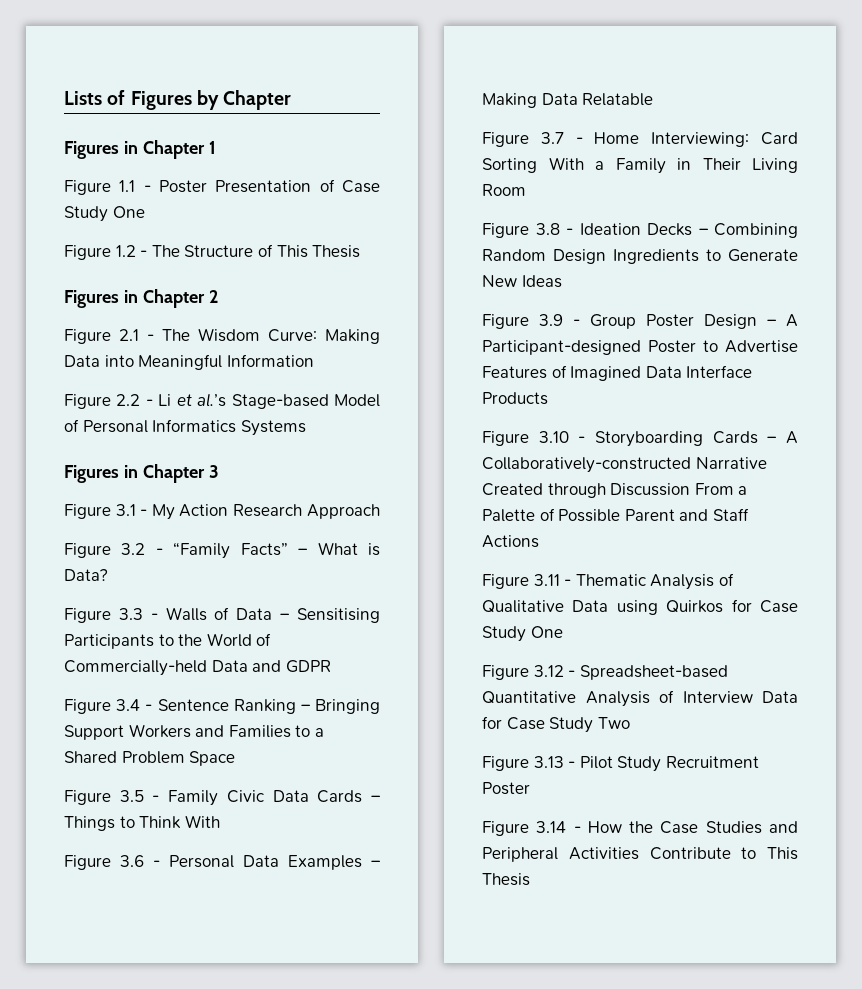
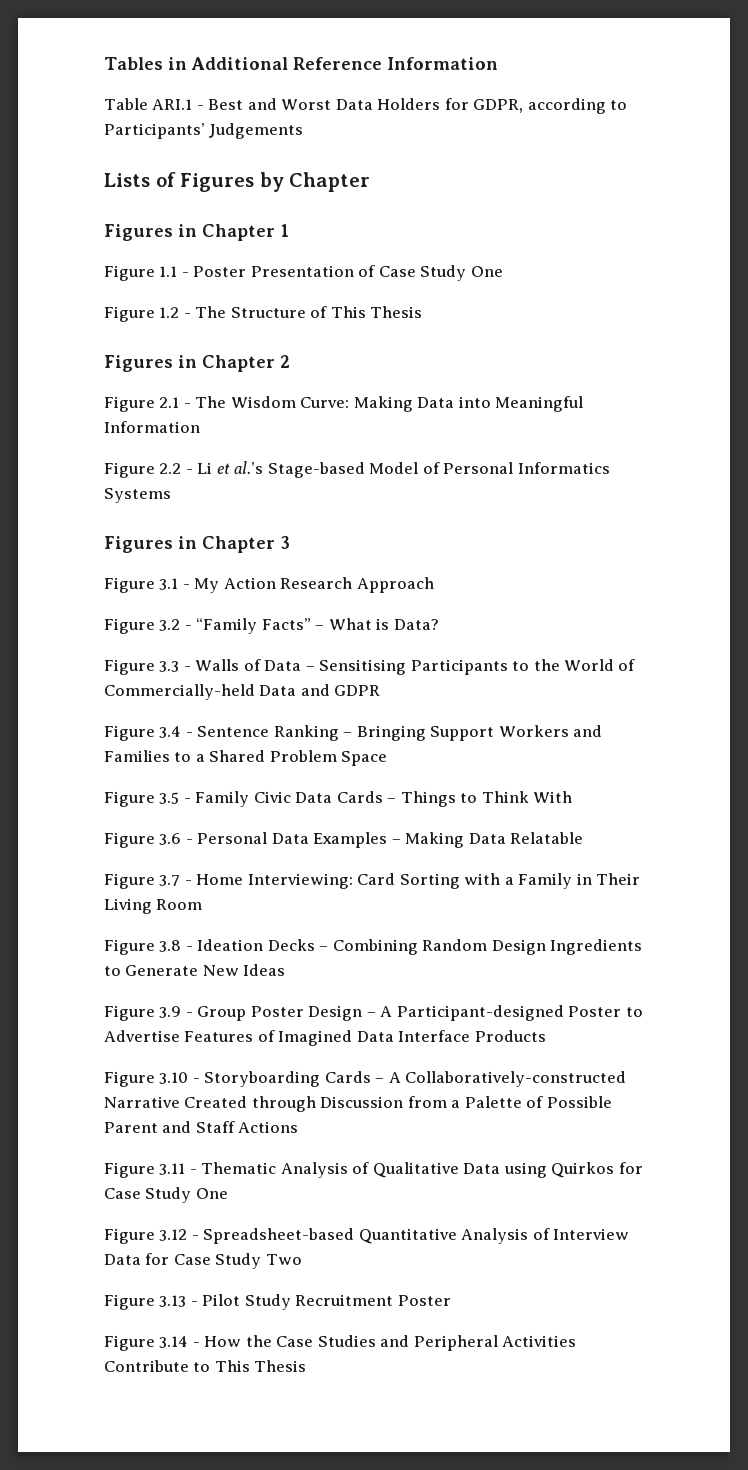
(64, 98) none -> [104,57,498,70] [104,98,627,114] [104,123,304,139] Tables in Additional Reference Information // Table ARI.1 - Best and Worst Data Holders for GDPR, according to Participants’ Judgements //
[548,157,584,170] With -> [464,873,501,885] with
[694,483,734,495] From -> [407,1096,447,1108] from

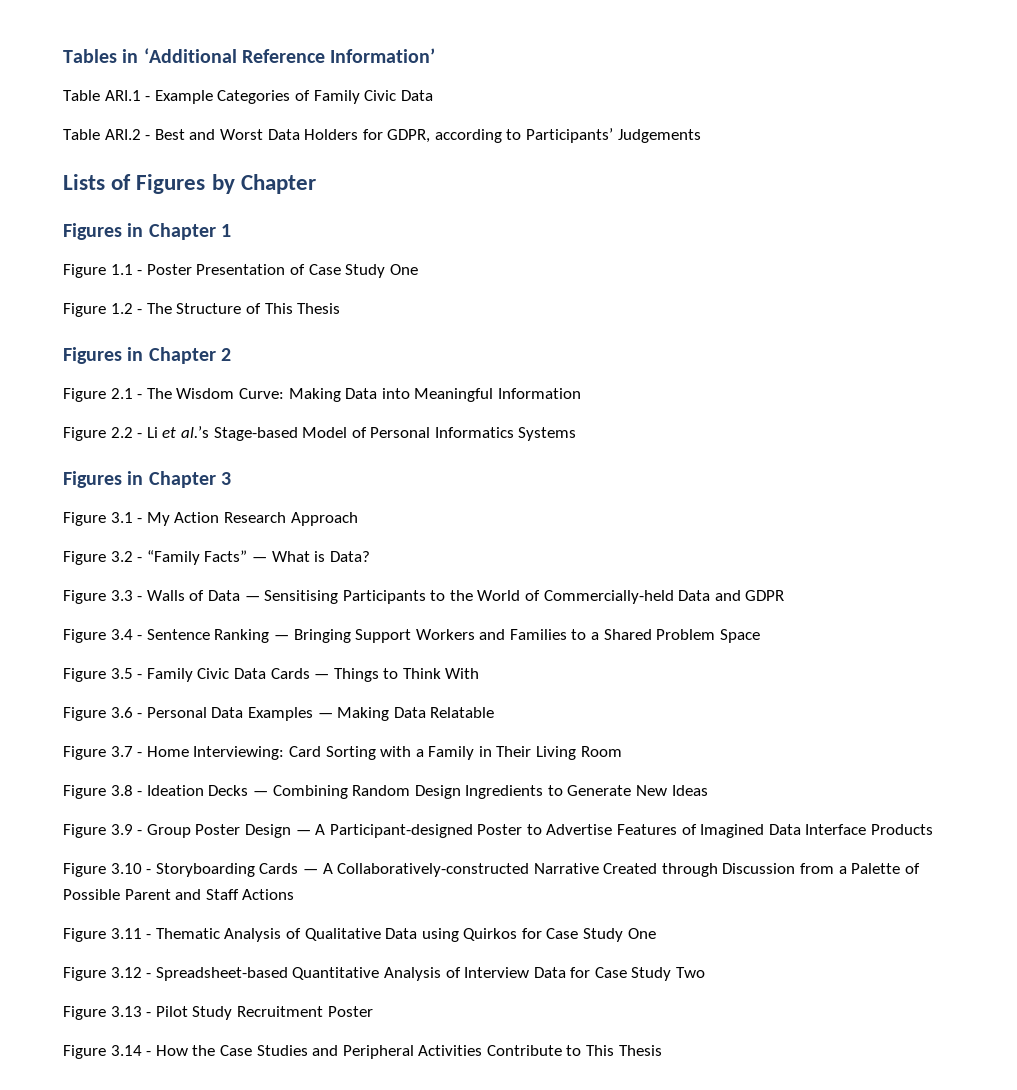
[190,57,498,70] Additional Reference Information -> [143,48,436,63] ‘Additional Reference Information’
(204, 107) none -> [154,90,433,104] [63,129,151,140] Example Categories of Family Civic Data // Table ARI.2 -
[315,625,325,630] – -> [251,557,267,562] —
[305,666,315,671] – -> [244,596,260,601] —
[343,732,353,737] – -> [273,635,289,640] —
[387,798,397,803] – -> [314,674,330,679] —
[391,839,401,844] – -> [317,713,333,718] —
[319,946,329,951] – -> [252,791,268,796] —
[366,1012,376,1017] – -> [295,830,311,835] —
[375,1078,385,1083] – -> [302,869,318,874] —

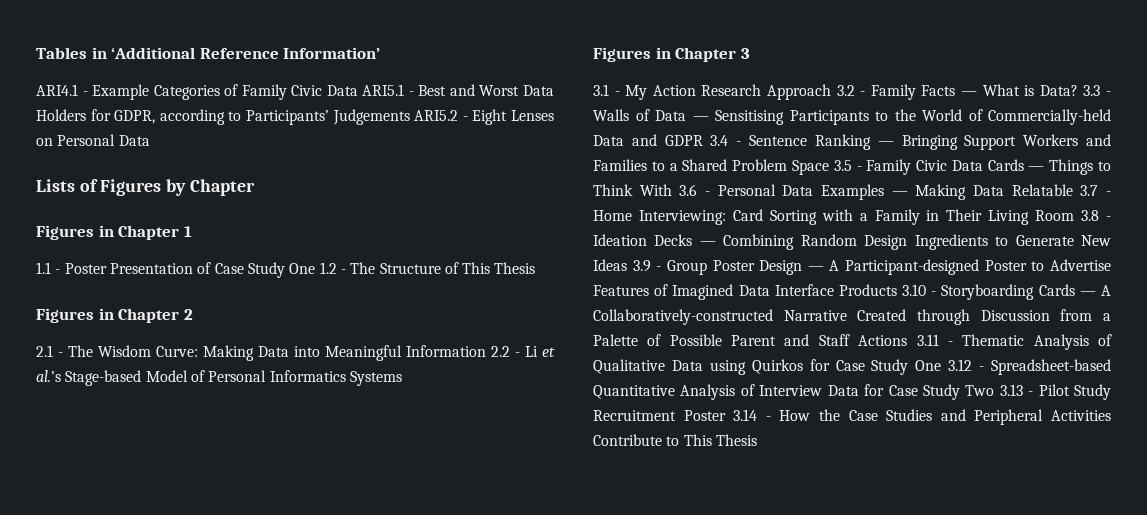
[63,90,141,101] Table ARI.1 -> [36,84,78,96] ARI4.1
[63,129,141,140] // Table ARI.2 -> [362,84,405,96] ARI5.1
(701, 136) none -> [414,109,555,125] [36,134,150,146] ARI5.2 - Eight Lenses on Personal Data
[63,264,106,278] Figure -> (192, 231) none
[63,303,106,317] // Figure -> (316, 268) none
[63,388,106,402] Figure -> (193, 314) none
[63,427,106,441] // Figure -> (486, 351) none
[63,512,106,526] Figure -> (750, 53) none
[63,551,106,565] // Figure -> (831, 92) none
[146,550,248,565] “Family Facts” -> [870,84,956,100] Family Facts
[63,590,106,604] // Figure -> (1078, 90) none
[63,629,106,643] // Figure -> (703, 140) none
[63,668,106,682] // Figure -> (829, 167) none
[63,707,106,721] // Figure -> (672, 190) none
[63,746,106,760] // Figure -> (1073, 190) none
[63,785,106,799] // Figure -> (1075, 215) none
[63,824,106,838] // Figure -> (627, 265) none
[63,863,106,877] // Figure -> (897, 290) none
[63,928,106,942] // Figure -> (908, 340) none
[63,967,106,981] // Figure -> (942, 365) none
[63,1006,106,1020] // Figure -> (995, 390) none
[63,1045,106,1059] // Figure -> (726, 415) none

